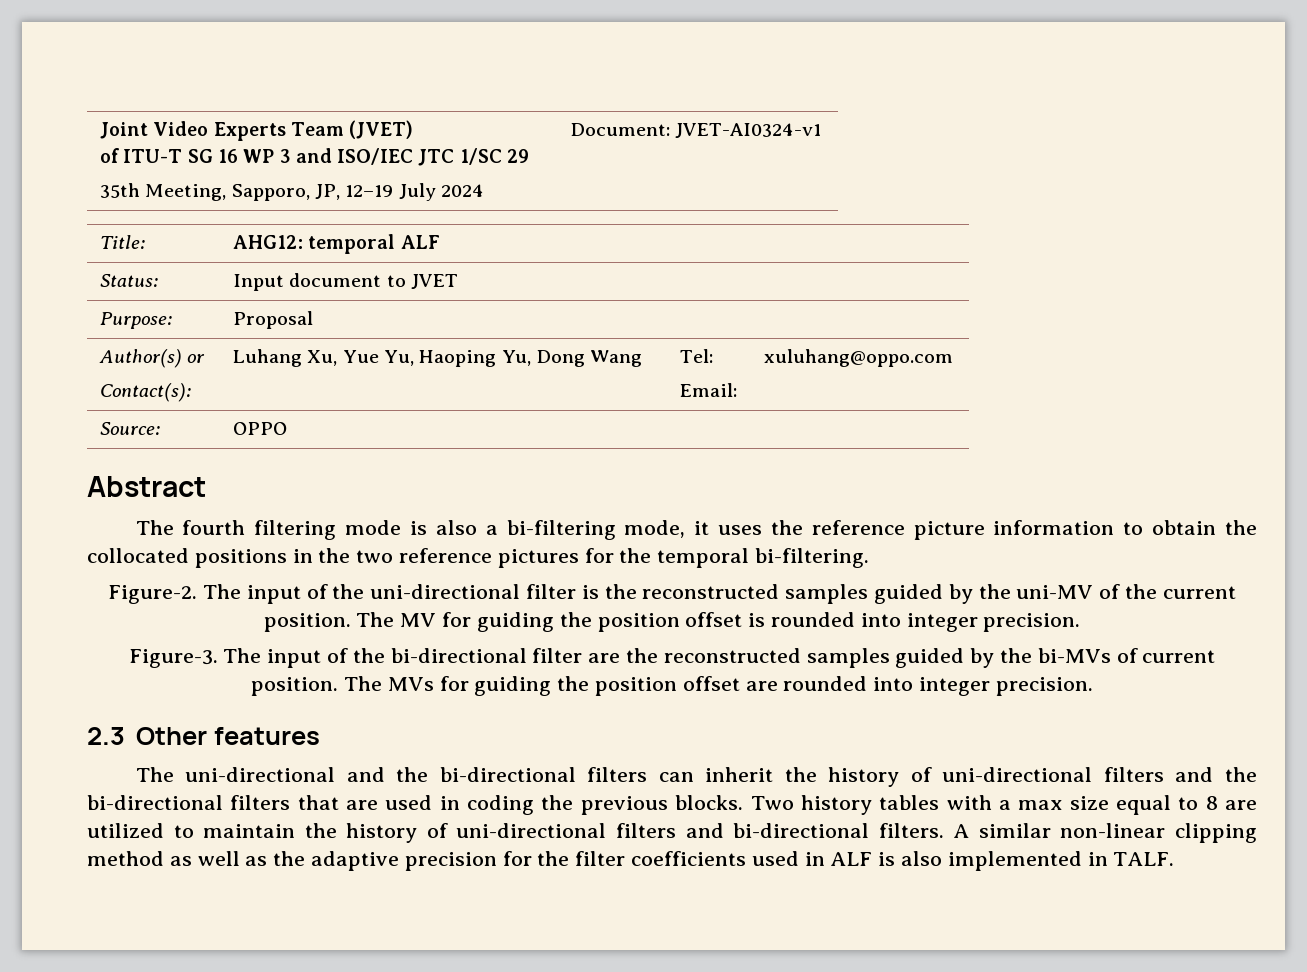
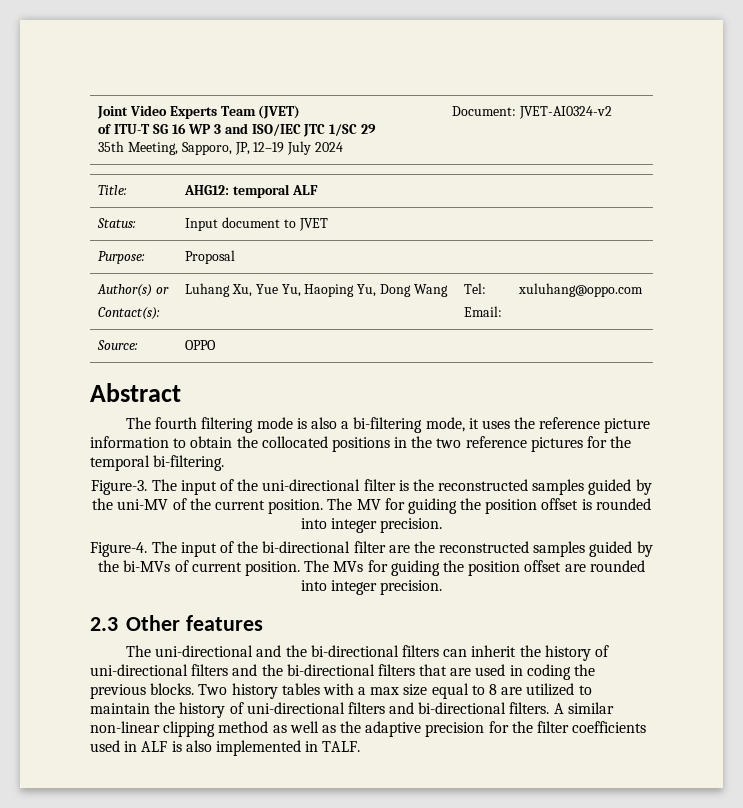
[675,123,822,138] JVET-AI0324-v1 -> [518,106,612,119] JVET-AI0324-v2
[108,585,198,604] Figure-2. -> [91,480,148,495] Figure-3.
[128,649,218,668] Figure-3. -> [90,542,148,557] Figure-4.

